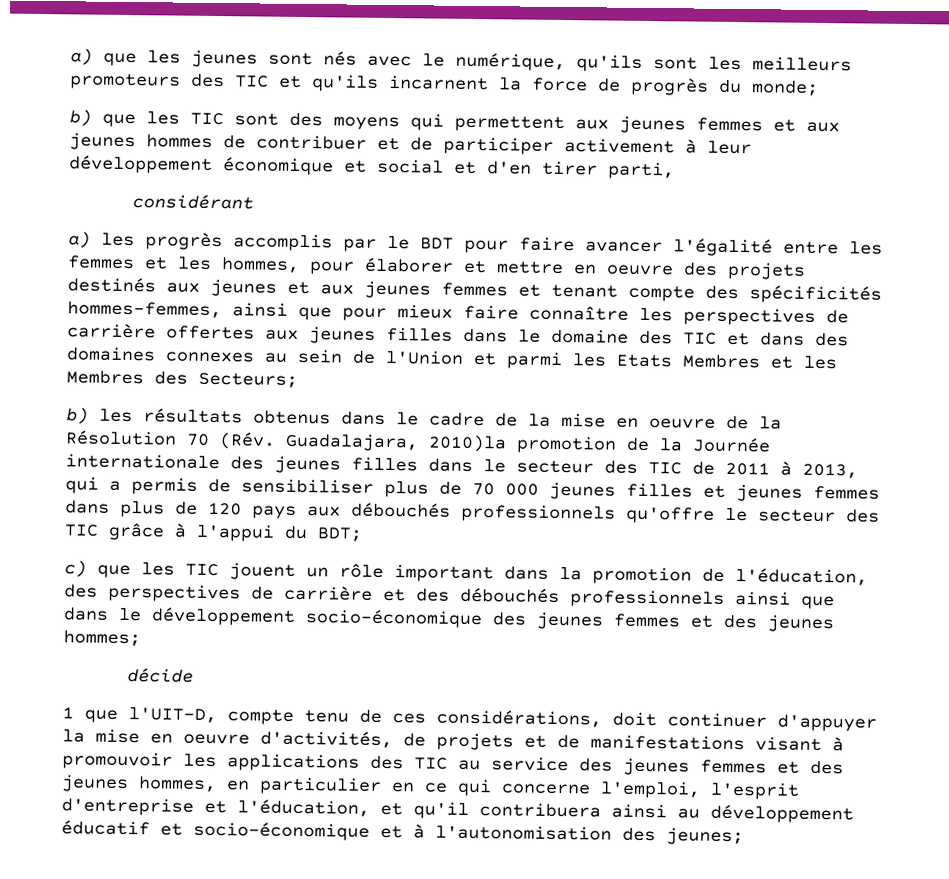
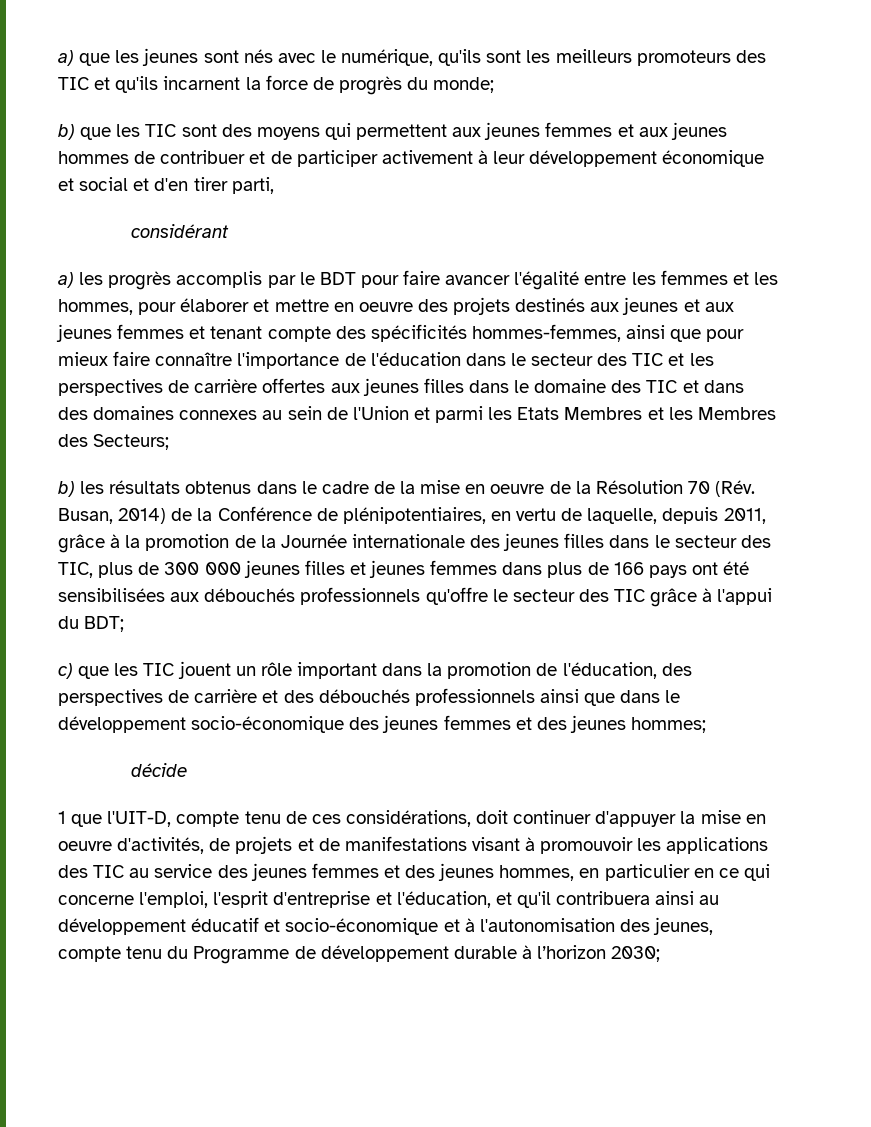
(629, 313) none -> [237,352,685,369] l'importance de l'éducation dans le secteur des TIC et
[285,432,507,453] Guadalajara, 2010)la -> [58,506,766,524] [58,534,141,553] Busan, 2014) de la Conférence de plénipotentiaires, en vertu de laquelle, depuis 2011, grâce à la
[648,461,858,479] [65,476,495,498] TIC de 2011 à 2013, qui a permis de sensibiliser plus de 70 -> [58,562,200,578] TIC, plus de 300
[208,501,297,519] 120 pays -> [613,561,750,578] [58,588,165,602] 166 pays ont été sensibilisées
[666,827,744,846] jeunes; -> [653,917,714,935] [58,945,661,964] jeunes, compte tenu du Programme de développement durable à l’horizon 2030;

